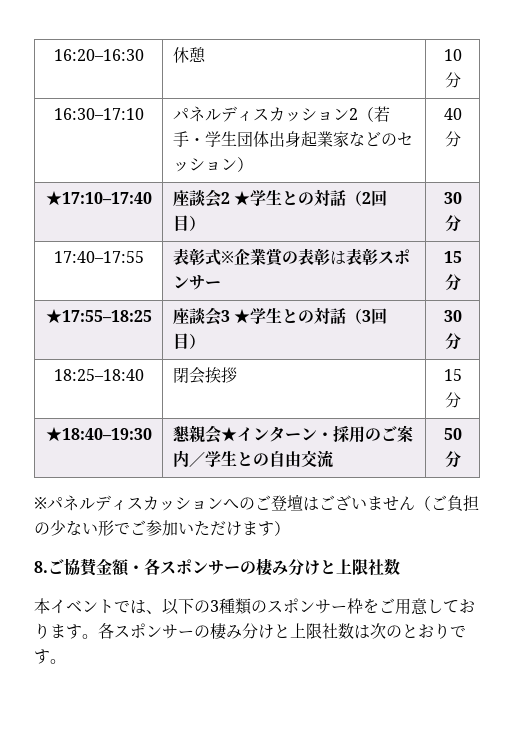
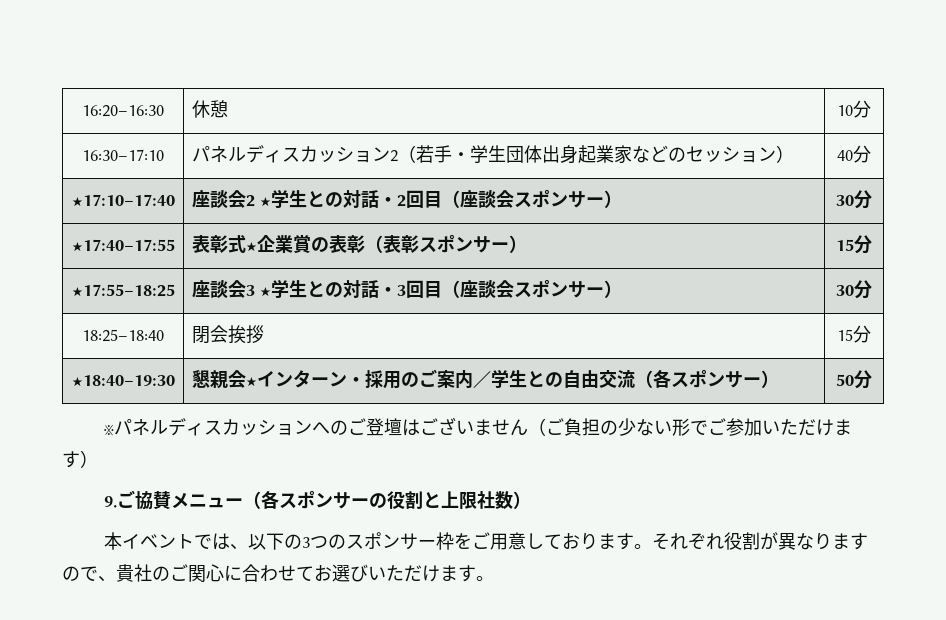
[346,190,363,206] （ -> [378,197,397,206] ・
[188,215,205,231] [443,192,462,204] [444,215,461,232] [53,251,144,263] ） | 30分 // 17:40–17:55 -> [441,189,622,208] [836,190,872,209] [71,239,175,252] （座談会スポンサー） | 30分 // ★17:40–17:55
[220,251,234,263] ※ -> [245,242,257,252] ★
[329,251,346,265] は -> [364,235,383,253] （
(221, 284) none -> [508,235,527,253] ）
[346,308,363,324] （ -> [378,287,397,296] ・
(189, 341) none -> [441,279,604,298] （座談会スポンサー
(334, 459) none -> [634,369,779,388] （各スポンサー）
[34,558,400,576] 8.ご協賛金額・各スポンサーの棲み分けと上限社数 -> [104,490,532,510] 9.ご協賛メニュー（各スポンサーの役割と上限社数）
[219,598,252,615] 種類 -> [310,536,329,548] つ
[98,623,466,640] 各スポンサーの棲み分けと上限社数は次のとおりで -> [652,532,869,550] [62,564,458,582] それぞれ役割が異なりますので、貴社のご関心に合わせてお選びいただけま

